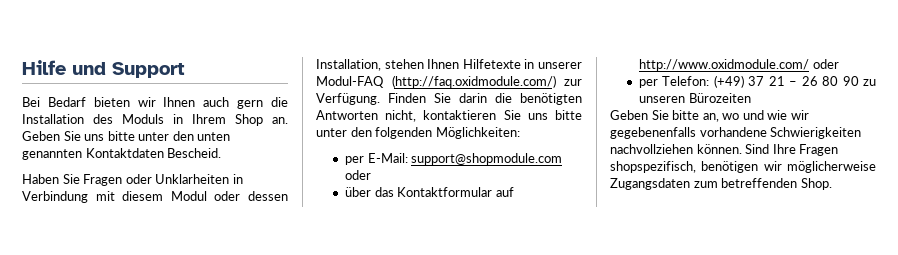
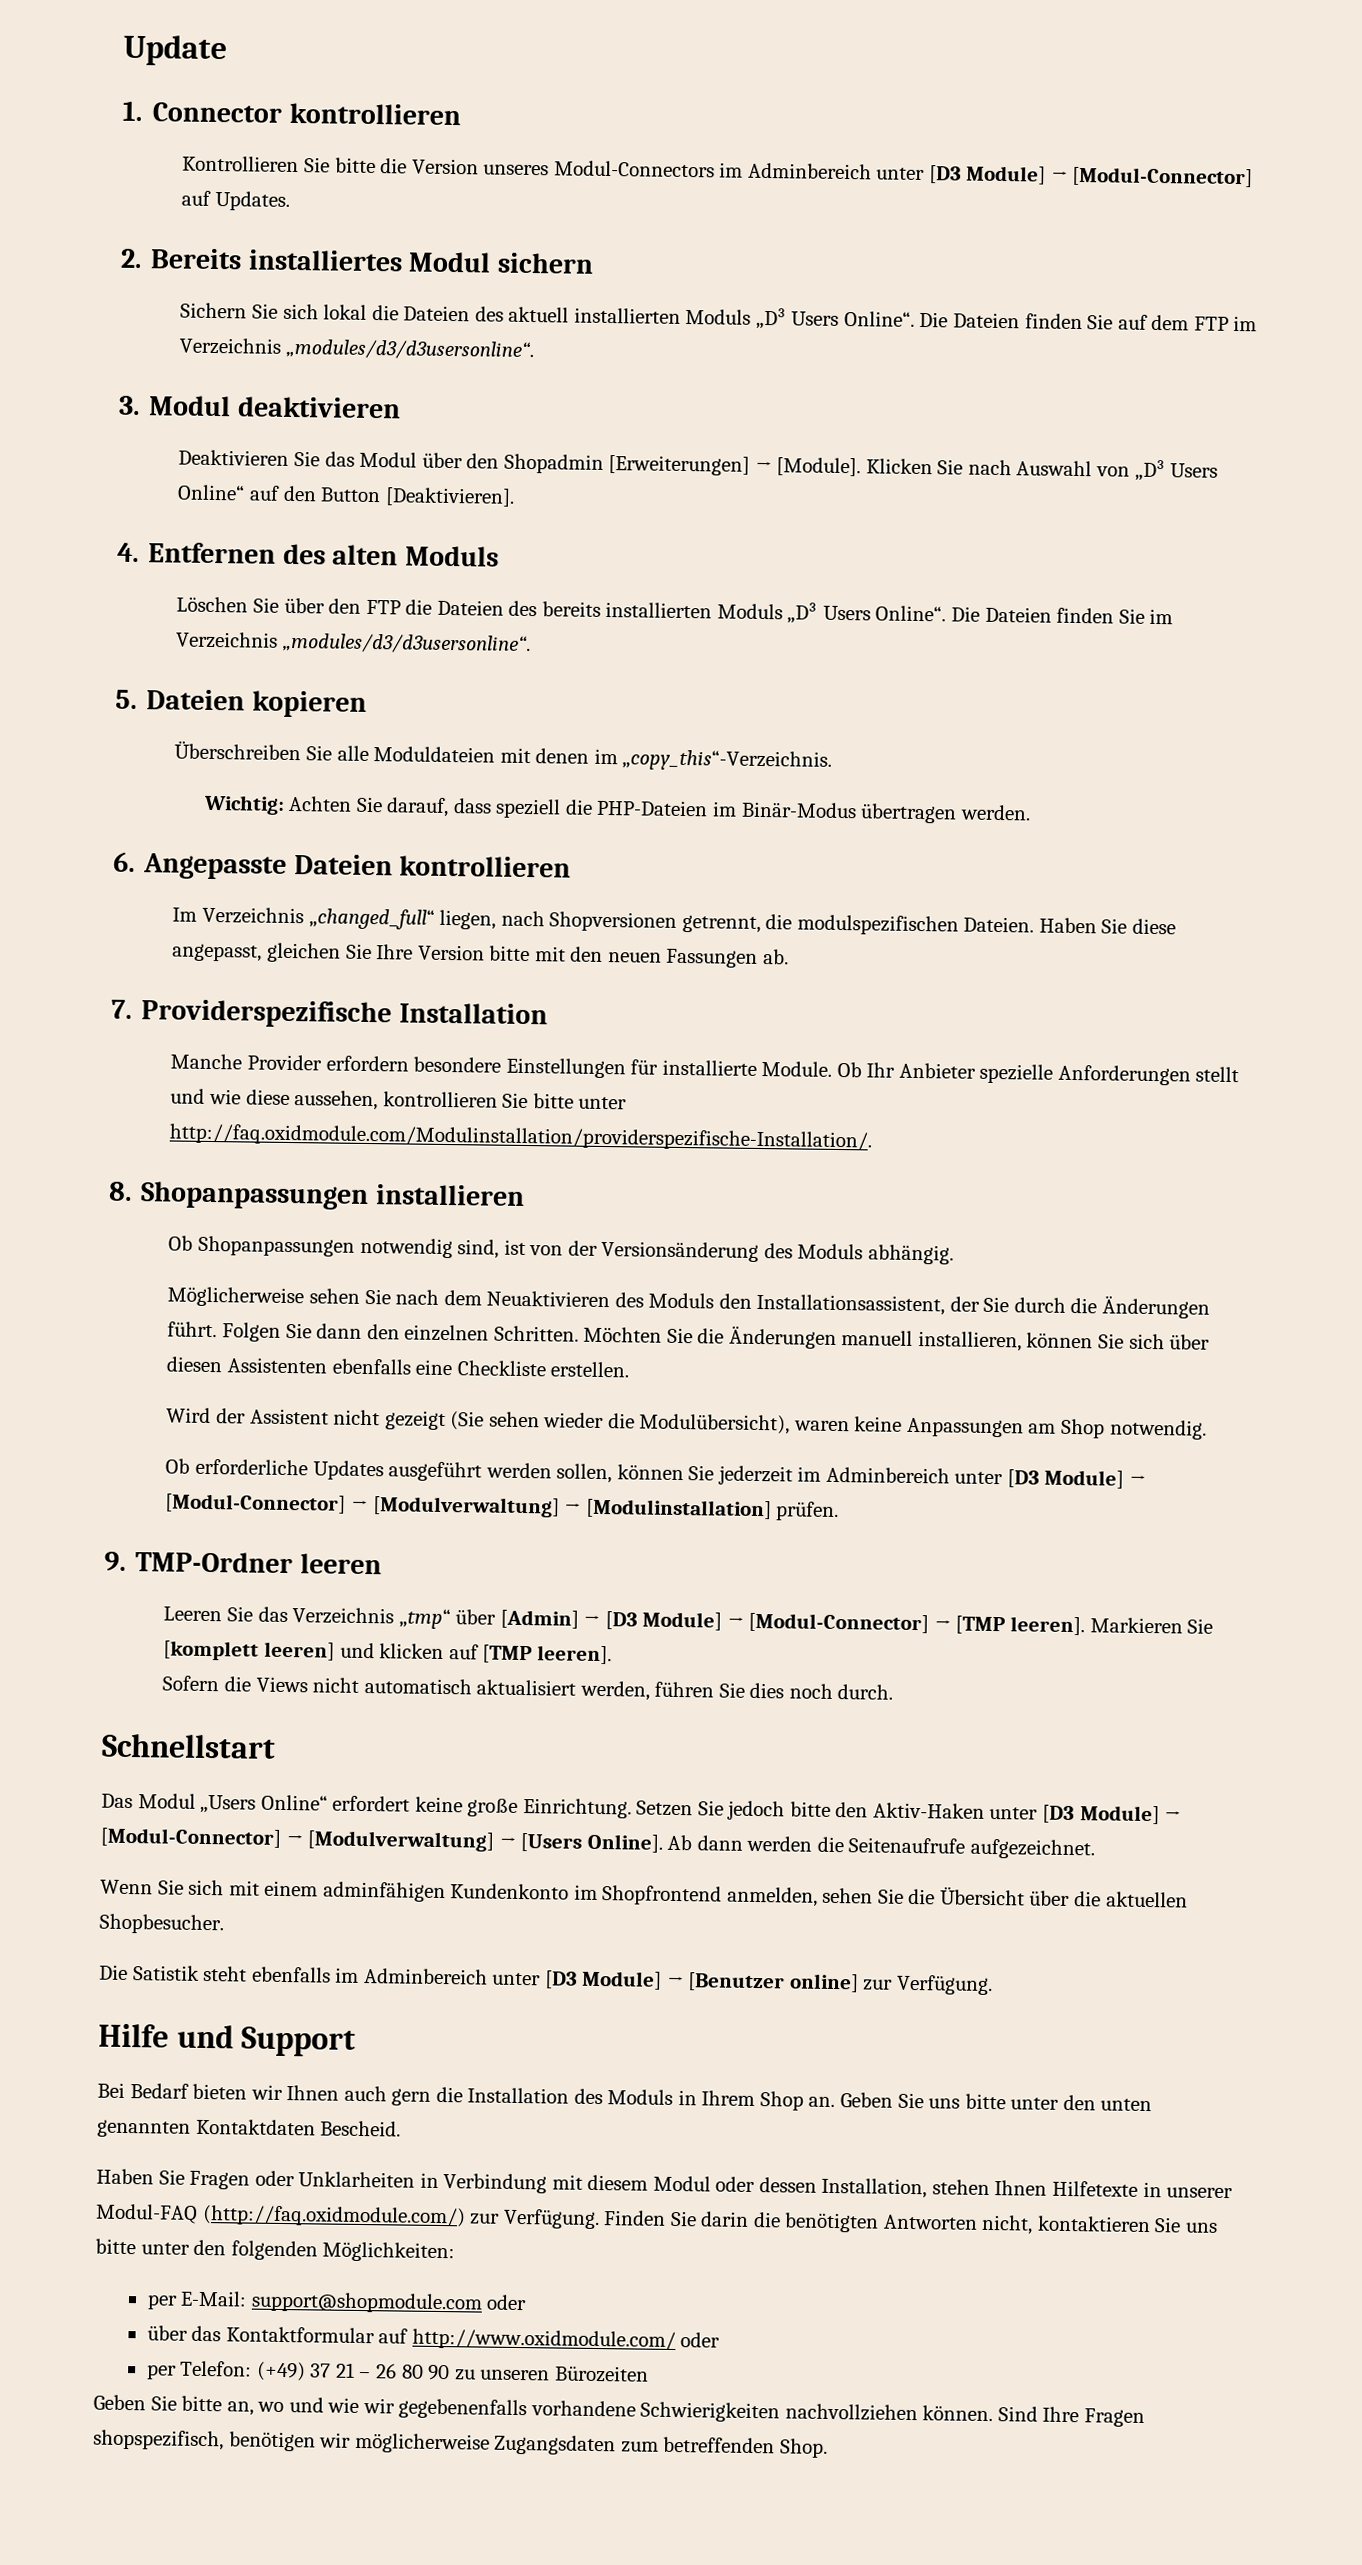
(22, 67) none -> [123,34,227,67] [122,100,461,126] [182,155,1254,188] [181,190,291,211] [120,248,594,274] [180,302,1258,332] [179,337,535,361] [119,395,401,419] [178,449,1219,482] [177,484,515,507] [117,542,499,567] [176,596,1174,625] [176,631,532,655] [115,689,367,718] [174,740,833,772] [202,794,1031,824] [113,851,572,880] [172,906,1176,936] [172,942,789,968] [111,999,548,1029] [170,1053,1240,1086] [170,1088,628,1111] [169,1123,873,1152] [108,1181,525,1211] [168,1235,954,1265] [167,1286,1210,1319] [167,1321,1211,1352] [166,1356,630,1378] [166,1407,1207,1440] [165,1458,1146,1489] [165,1493,840,1522] [104,1551,382,1575] [163,1606,1214,1636] [163,1640,612,1665] [162,1675,894,1701] [101,1733,276,1759] [101,1793,1182,1825] [100,1827,1095,1860] [100,1879,1188,1908] [99,1913,224,1935] [99,1964,993,1996] Update // 1. Connector kontrollieren // Kontrollieren Sie bitte die Version unseres Modul-Connectors im Adminbereich unter [D3 Module] → [Modul-Connector] auf Updates. // 2. Bereits installiertes Modul sichern // Sichern Sie sich lokal die Dateien des aktuell installierten Moduls „D³ Users Online“. Die Dateien finden Sie auf dem FTP im Verzeichnis „modules/d3/d3usersonline“. // 3. Modul deaktivieren // Deaktivieren Sie das Modul über den Shopadmin [Erweiterungen] → [Module]. Klicken Sie nach Auswahl von „D³ Users Online“ auf den Button [Deaktivieren]. // 4. Entfernen des alten Moduls // Löschen Sie über den FTP die Dateien des bereits installierten Moduls „D³ Users Online“. Die Dateien finden Sie im Verzeichnis „modules/d3/d3usersonline“. // 5. Dateien kopieren // Überschreiben Sie alle Moduldateien mit denen im „copy_this“-Verzeichnis. // Wichtig: Achten Sie darauf, dass speziell die PHP-Dateien im Binär-Modus übertragen werden. // 6. Angepasste Dateien kontrollieren // Im Verzeichnis „changed_full“ liegen, nach Shopversionen getrennt, die modulspezifischen Dateien. Haben Sie diese angepasst, gleichen Sie Ihre Version bitte mit den neuen Fassungen ab. // 7. Providerspezifische Installation // Manche Provider erfordern besondere Einstellungen für installierte Module. Ob Ihr Anbieter spezielle Anforderungen stellt und wie diese aussehen, kontrollieren Sie bitte unter http://faq.oxidmodule.com/Modulinstallation/providerspezifische-Installation/. // 8. Shopanpassungen installieren // Ob Shopanpassungen notwendig sind, ist von der Versionsänderung des Moduls abhängig. // Möglicherweise sehen Sie nach dem Neuaktivieren des Moduls den Installationsassistent, der Sie durch die Änderungen führt. Folgen Sie dann den einzelnen Schritten. Möchten Sie die Änderungen manuell installieren, können Sie sich über diesen Assistenten ebenfalls eine Checkliste erstellen. // Wird der Assistent nicht gezeigt (Sie sehen wieder die Modulübersicht), waren keine Anpassungen am Shop notwendig. // Ob erforderliche Updates ausgeführt werden sollen, können Sie jederzeit im Adminbereich unter [D3 Module] → [Modul-Connector] → [Modulverwaltung] → [Modulinstallation] prüfen. // 9. TMP-Ordner leeren // Leeren Sie das Verzeichnis „tmp“ über [Admin] → [D3 Module] → [Modul-Connector] → [TMP leeren]. Markieren Sie [komplett leeren] und klicken auf [TMP leeren]. // Sofern die Views nicht automatisch aktualisiert werden, führen Sie dies noch durch. // Schnellstart // Das Modul „Users Online“ erfordert keine große Einrichtung. Setzen Sie jedoch bitte den Aktiv-Haken unter [D3 Module] → [Modul-Connector] → [Modulverwaltung] → [Users Online]. Ab dann werden die Seitenaufrufe aufgezeichnet. // Wenn Sie sich mit einem adminfähigen Kundenkonto im Shopfrontend anmelden, sehen Sie die Übersicht über die aktuellen Shopbesucher. // Die Satistik steht ebenfalls im Adminbereich unter [D3 Module] → [Benutzer online] zur Verfügung. //

